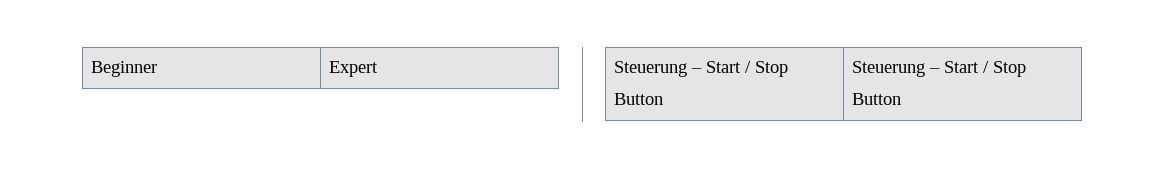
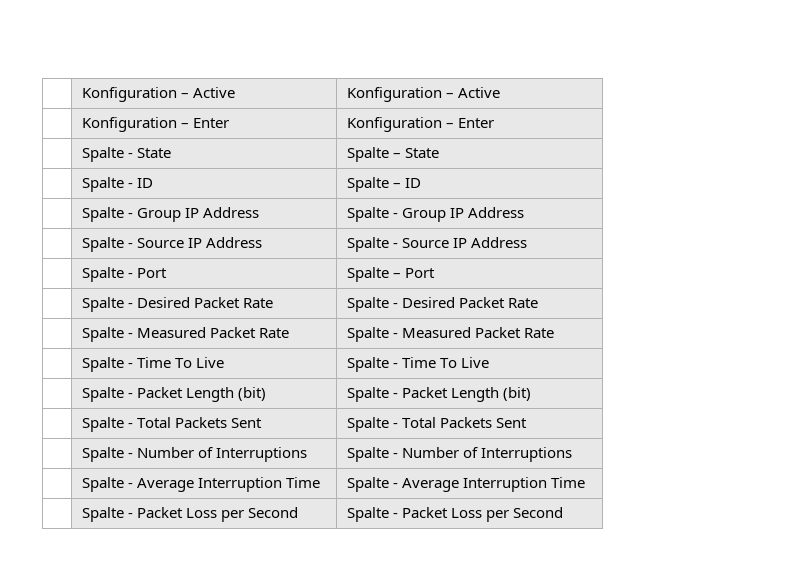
[91,61,158,77] [329,61,379,77] [614,61,789,77] [614,93,664,105] [852,61,1027,77] [852,93,902,105] Beginner | Expert // Steuerung – Start / Stop Button | Steuerung – Start / Stop Button -> [81,87,235,102] [346,87,500,102] [81,117,229,132] [346,117,494,132] [81,147,171,162] [346,147,439,162] [81,177,153,192] [346,177,421,192] [81,207,259,222] [346,207,524,222] [81,237,262,252] [346,237,527,252] [81,267,167,282] [346,267,435,282] [81,297,273,312] [346,297,538,312] [81,327,289,342] [346,327,554,342] [81,357,224,372] [346,357,489,372] [81,387,266,402] [346,387,531,402] [81,417,262,432] [346,417,527,432] [81,447,307,462] [346,447,572,462] [81,477,320,492] [346,477,585,492] [81,507,298,522] [346,507,563,522] | Konfiguration – Active | Konfiguration – Active // | Konfiguration – Enter | Konfiguration – Enter // | Spalte - State | Spalte – State // | Spalte - ID | Spalte – ID // | Spalte - Group IP Address | Spalte - Group IP Address // | Spalte - Source IP Address | Spalte - Source IP Address // | Spalte - Port | Spalte – Port // | Spalte - Desired Packet Rate | Spalte - Desired Packet Rate // | Spalte - Measured Packet Rate | Spalte - Measured Packet Rate // | Spalte - Time To Live | Spalte - Time To Live // | Spalte - Packet Length (bit) | Spalte - Packet Length (bit) // | Spalte - Total Packets Sent | Spalte - Total Packets Sent // | Spalte - Number of Interruptions | Spalte - Number of Interruptions // | Spalte - Average Interruption Time | Spalte - Average Interruption Time // | Spalte - Packet Loss per Second | Spalte - Packet Loss per Second

